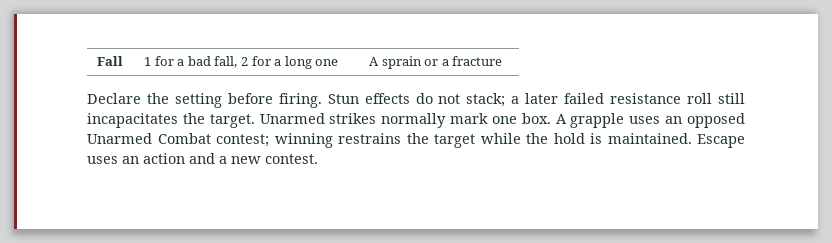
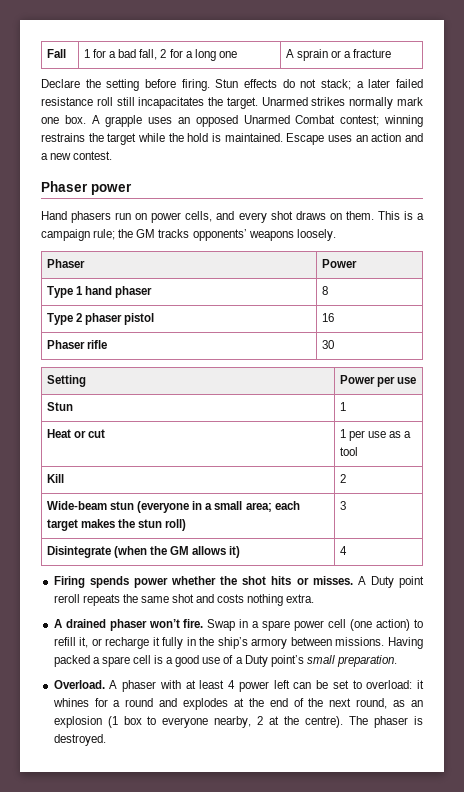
(318, 159) none -> [41,181,132,195] [41,211,424,223] [41,229,336,241] [46,259,85,268] [321,259,357,268] [46,286,153,298] [321,286,328,295] [46,313,155,325] [321,313,334,322] [46,340,108,349] [321,340,334,349] [46,375,86,387] [339,375,417,387] [46,402,73,411] [339,402,346,411] [46,429,106,438] [339,429,412,441] [339,447,358,456] [46,474,64,483] [339,474,346,483] [46,501,300,513] [46,519,187,531] [339,501,346,510] [46,546,241,558] [339,546,347,555] [53,576,424,588] [53,594,315,606] [53,619,423,631] [53,637,423,649] [53,655,398,667] [53,680,424,692] [52,698,424,710] [53,716,423,728] [53,734,106,746] // Phaser power // Hand phasers run on power cells, and every shot draws on them. This is a campaign rule; the GM tracks opponents’ weapons loosely. // Phaser | Power // Type 1 hand phaser | 8 // Type 2 phaser pistol | 16 // Phaser rifle | 30 // Setting | Power per use // Stun | 1 // Heat or cut | 1 per use as a tool // Kill | 2 // Wide-beam stun (everyone in a small area; each target makes the stun roll) | 3 // Disintegrate (when the GM allows it) | 4 // Firing spends power whether the shot hits or misses. A Duty point reroll repeats the same shot and costs nothing extra. // A drained phaser won’t fire. Swap in a spare power cell (one action) to refill it, or recharge it fully in the ship’s armory between missions. Having packed a spare cell is a good use of a Duty point’s small preparation. // Overload. A phaser with at least 4 power left can be set to overload: it whines for a round and explodes at the end of the next round, as an explosion (1 box to everyone nearby, 2 at the centre). The phaser is destroyed.

